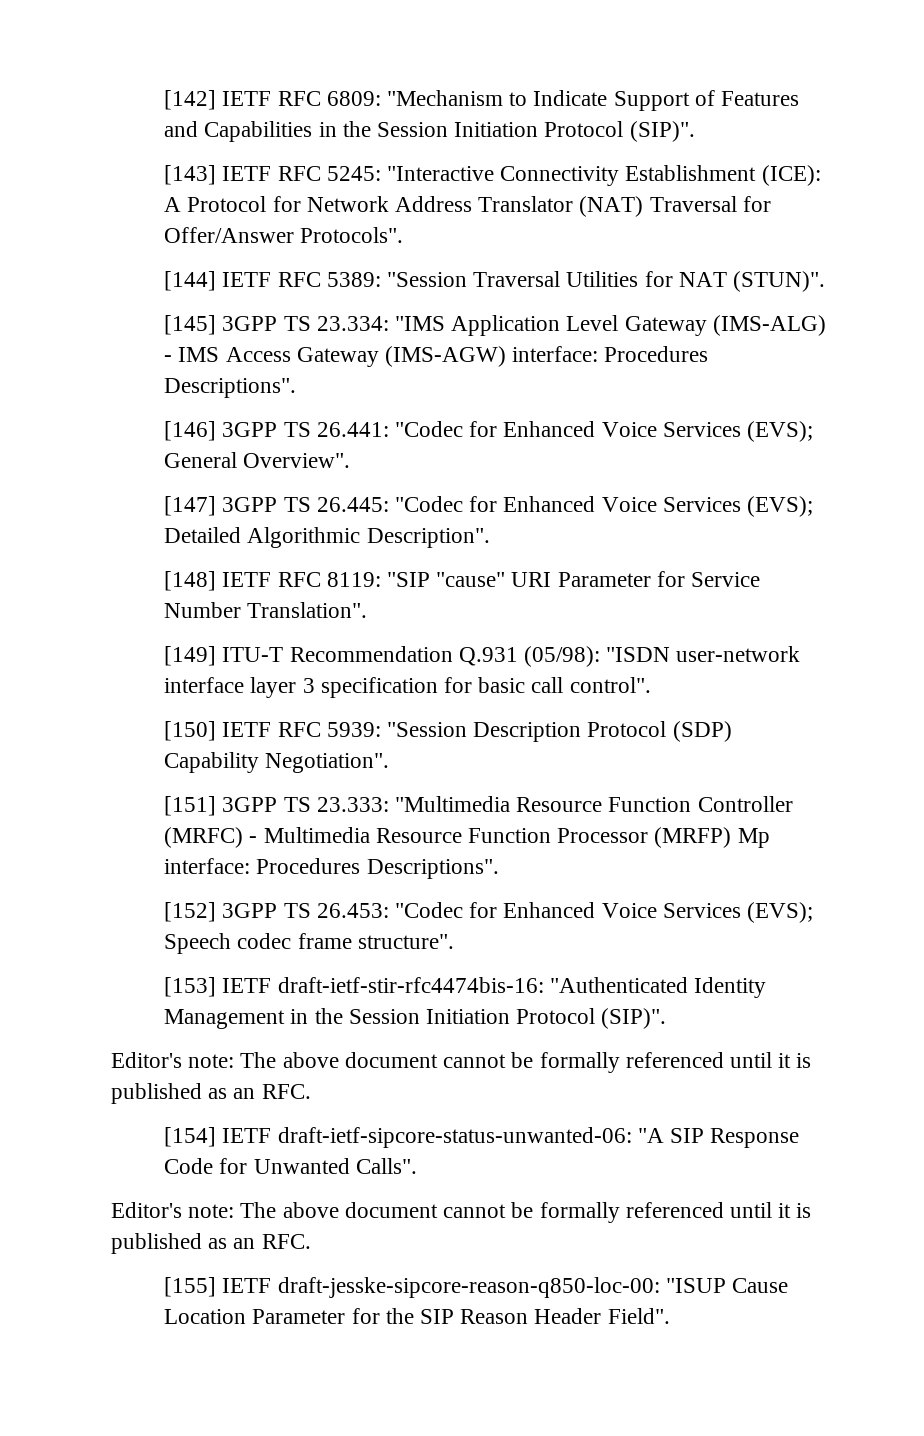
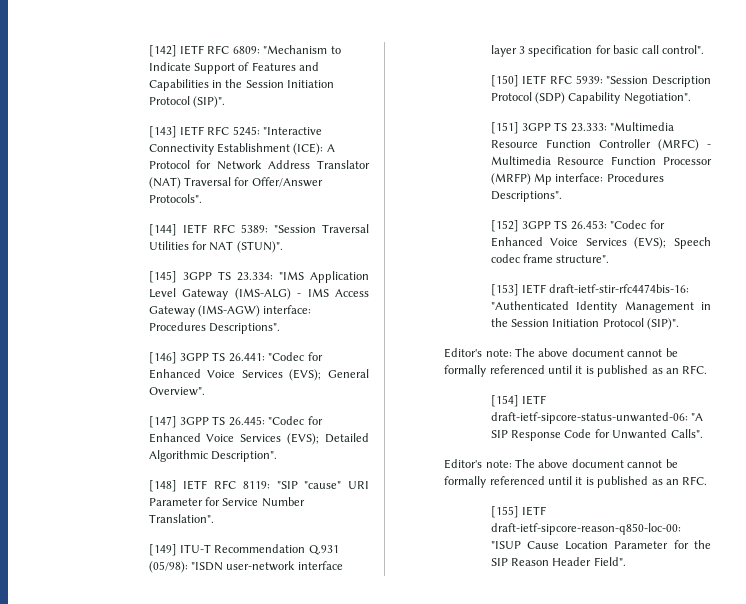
[277,1277,660,1298] draft-jesske-sipcore-reason-q850-loc-00: -> [490,523,681,535] draft-ietf-sipcore-reason-q850-loc-00:

